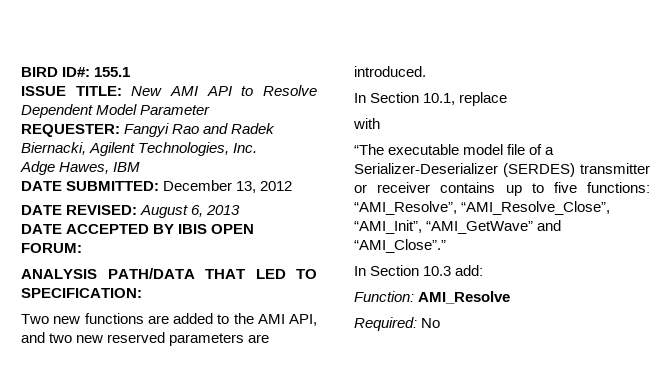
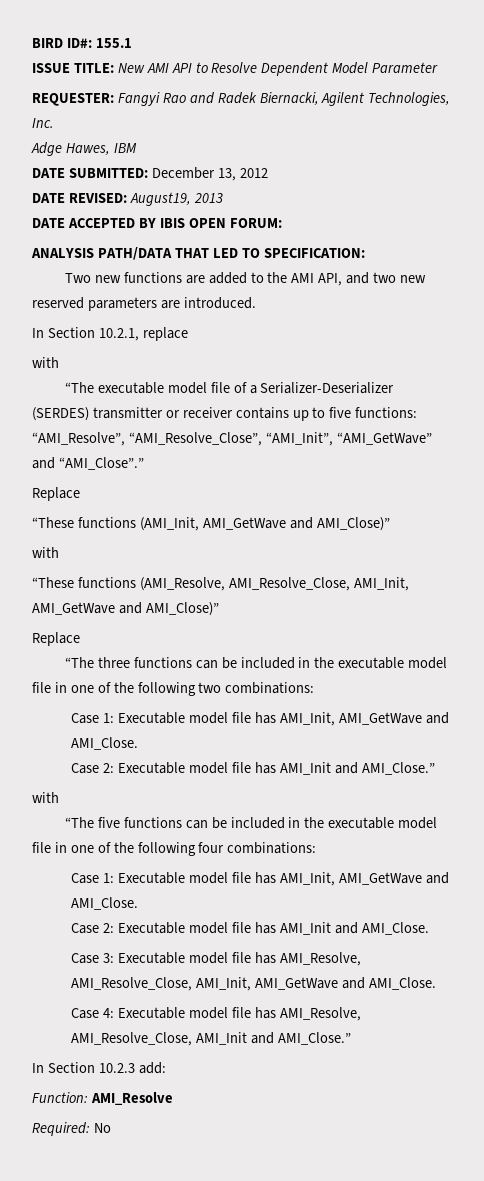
[140,205,204,218] August 6, -> [129,192,191,206] August19,
[423,93,456,105] 10.1, -> [98,328,139,341] 10.2.1,
[354,265,452,276] // In Section 10.3 -> [32,487,80,501] [32,517,390,531] [32,547,59,558] [32,577,409,591] [32,602,219,616] [32,632,80,646] [64,657,448,669] [32,682,315,696] [71,712,449,726] [71,737,139,750] [71,762,435,775] [32,792,59,803] [64,817,438,829] [32,842,317,856] [71,872,449,886] [71,897,139,910] [71,922,429,935] [71,952,361,966] [71,977,437,991] [71,1007,361,1021] [71,1032,352,1046] [32,1062,135,1073] // Replace // “These functions (AMI_Init, AMI_GetWave and AMI_Close)” // with // “These functions (AMI_Resolve, AMI_Resolve_Close, AMI_Init, AMI_GetWave and AMI_Close)” // Replace // “The three functions can be included in the executable model file in one of the following two combinations: // Case 1: Executable model file has AMI_Init, AMI_GetWave and AMI_Close. // Case 2: Executable model file has AMI_Init and AMI_Close.” // with // “The five functions can be included in the executable model file in one of the following four combinations: // Case 1: Executable model file has AMI_Init, AMI_GetWave and AMI_Close. // Case 2: Executable model file has AMI_Init and AMI_Close. // Case 3: Executable model file has AMI_Resolve, AMI_Resolve_Close, AMI_Init, AMI_GetWave and AMI_Close. // Case 4: Executable model file has AMI_Resolve, AMI_Resolve_Close, AMI_Init and AMI_Close.” // In Section 10.2.3

